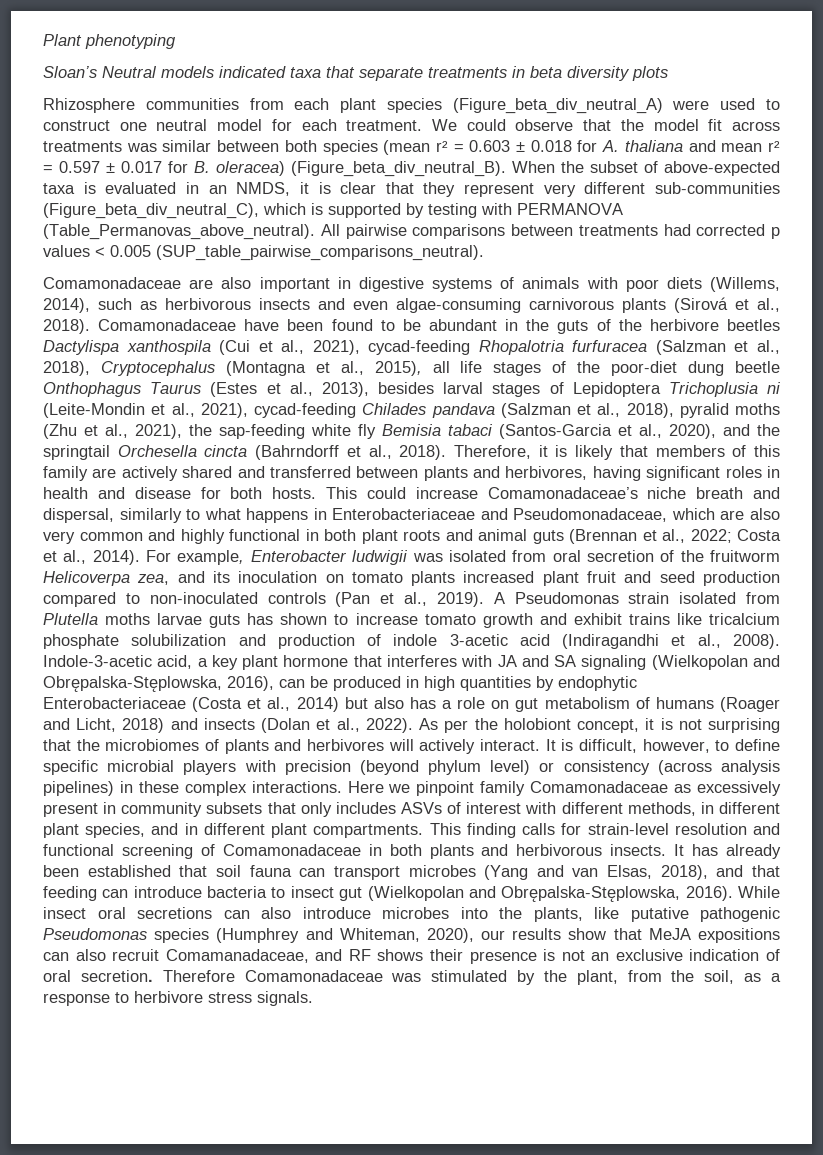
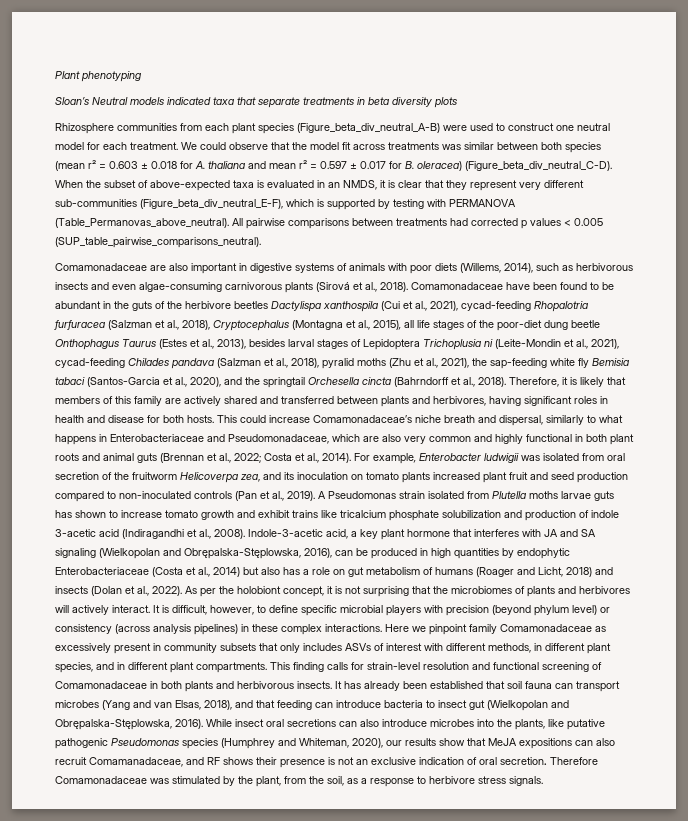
[452,98,663,114] (Figure_beta_div_neutral_A) -> [297,123,440,133] (Figure_beta_div_neutral_A-B)
[291,161,506,177] (Figure_beta_div_neutral_B). -> [465,161,612,171] (Figure_beta_div_neutral_C-D).
[43,203,259,219] (Figure_beta_div_neutral_C), -> [140,199,283,209] (Figure_beta_div_neutral_E-F),

